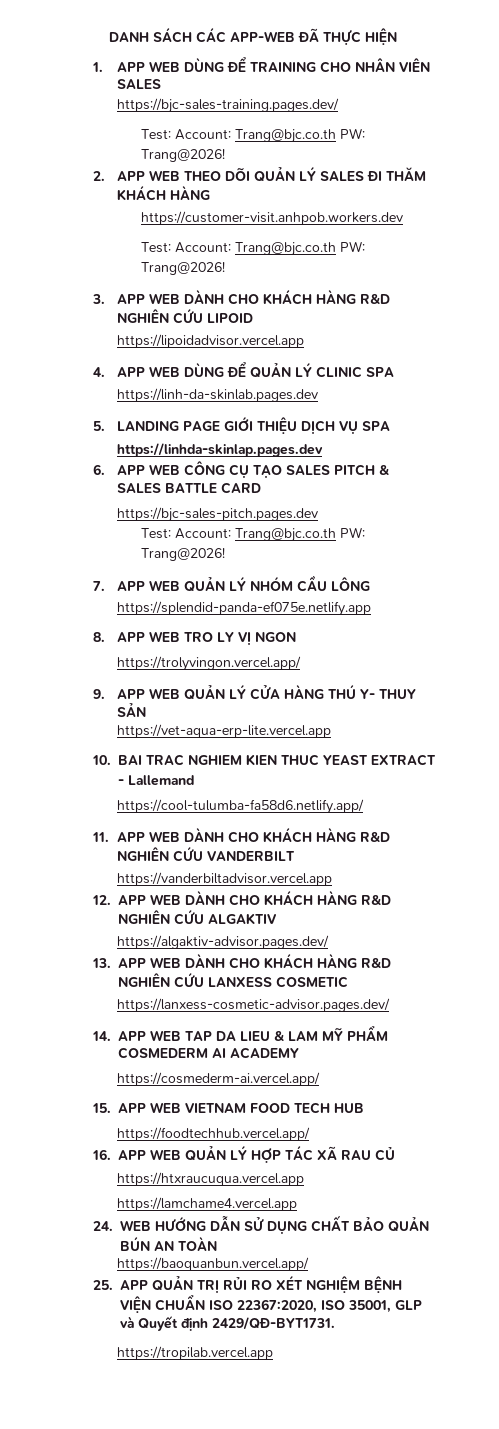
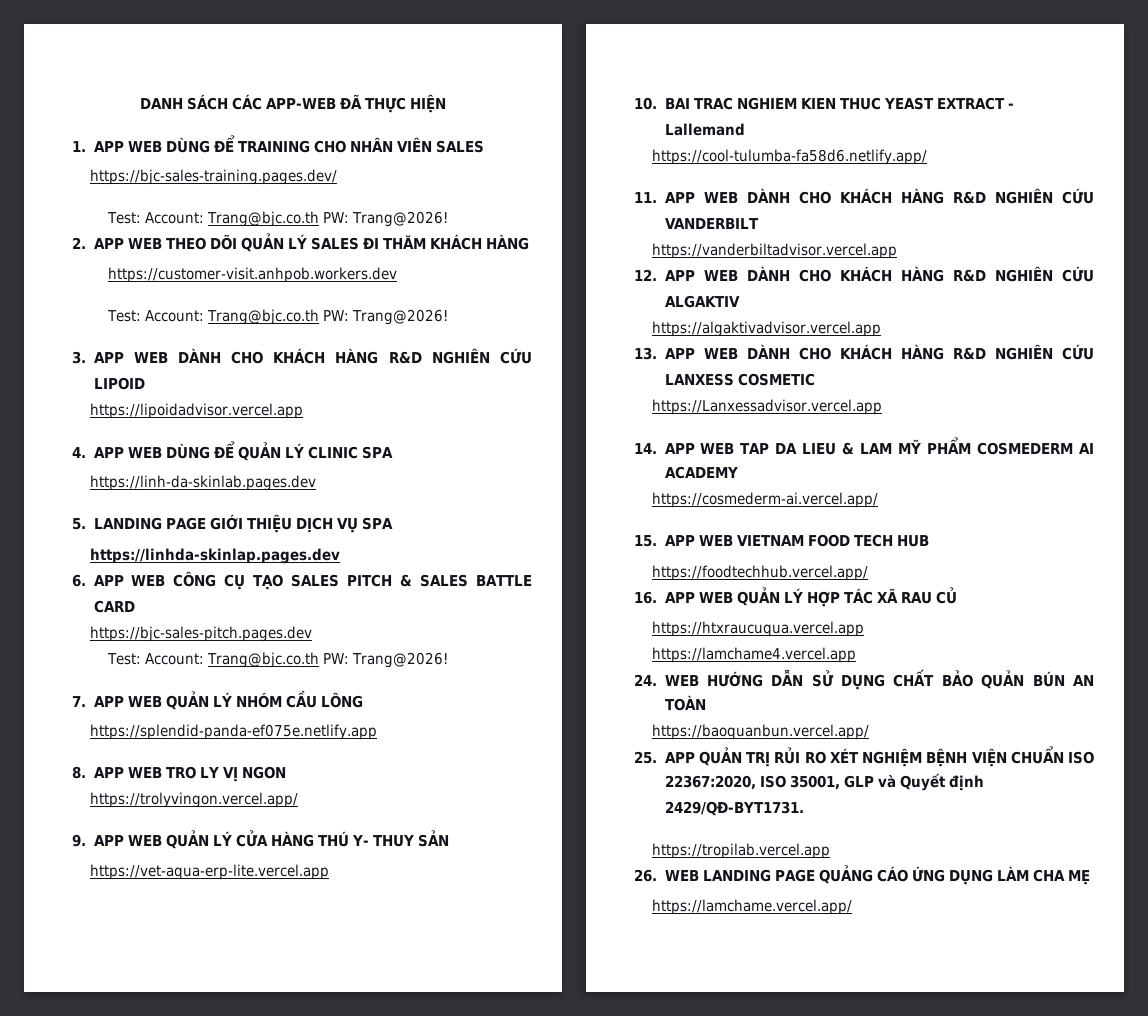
[117,935,330,949] https://algaktiv-advisor.pages.dev/ -> [651,321,881,337] https://algaktivadvisor.vercel.app
[117,998,391,1012] https://lanxess-cosmetic-advisor.pages.dev/ -> [651,399,882,415] https://Lanxessadvisor.vercel.app
(274, 1353) none -> [633,865,1090,885] [651,899,852,915] // 26. WEB LANDING PAGE QUẢNG CÁO ỨNG DỤNG LÀM CHA MẸ // https://lamchame.vercel.app/

